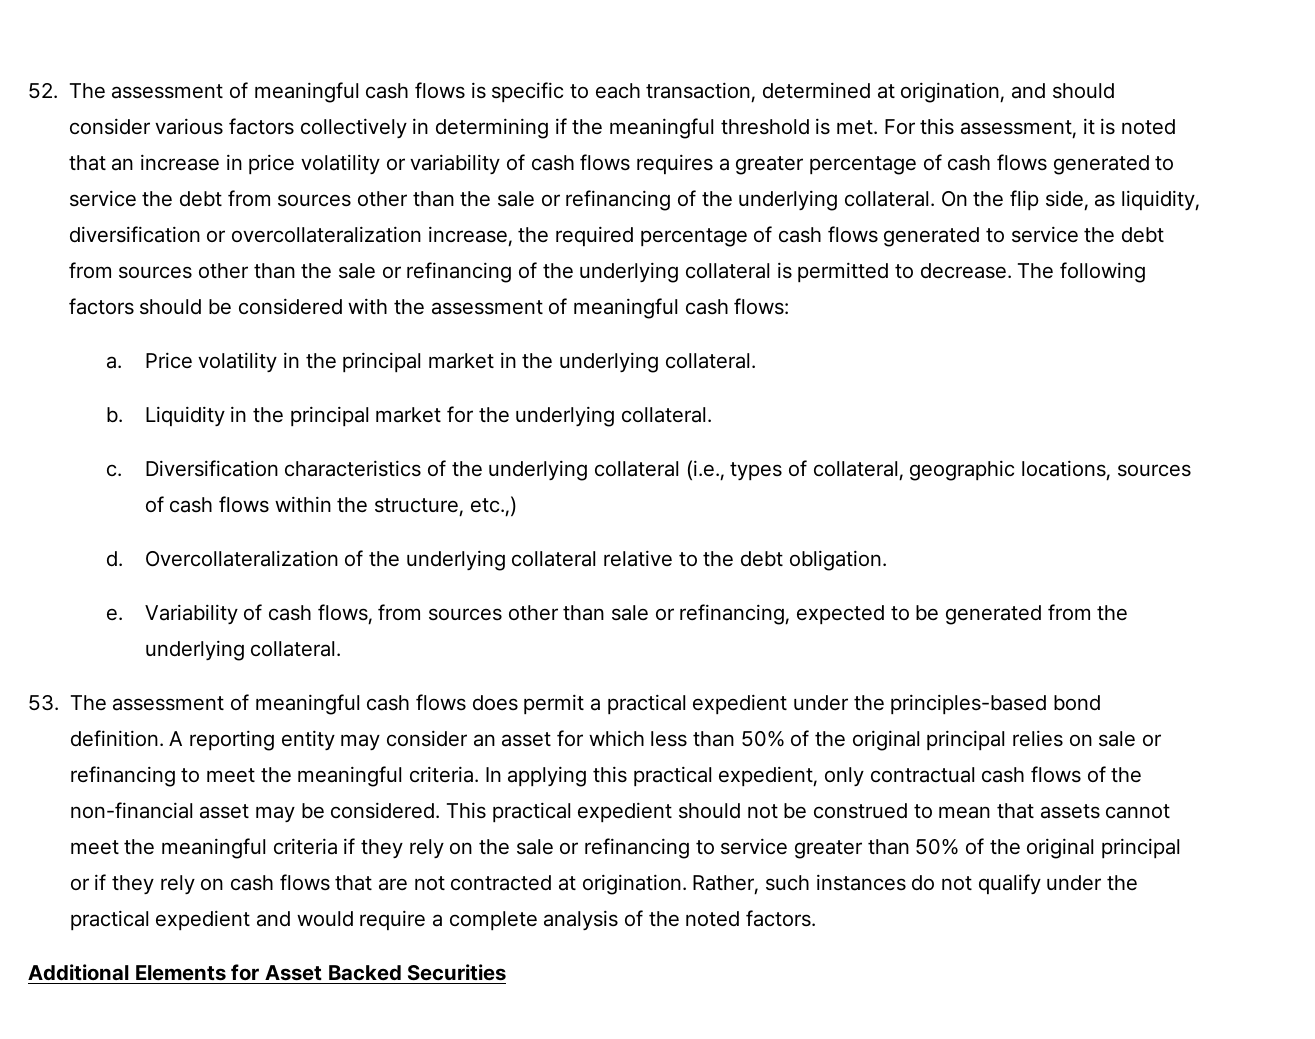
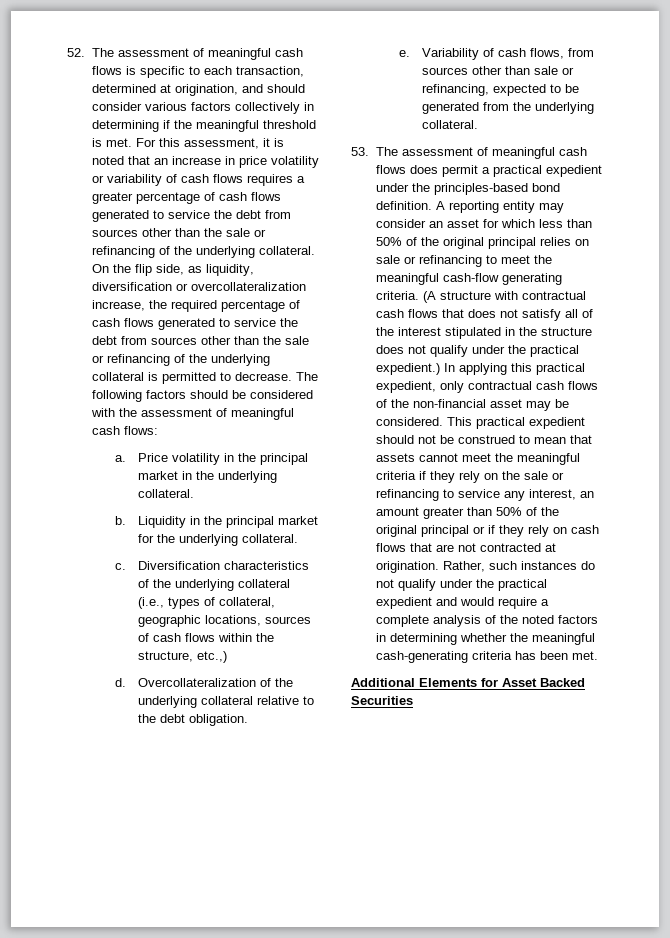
[408,766,479,783] criteria. -> [442,273,562,285] [375,291,586,303] [375,309,593,321] [375,327,592,339] [375,345,579,357] [375,363,440,375] cash-flow generating criteria. (A structure with contractual cash flows that does not satisfy all of the interest stipulated in the structure does not qualify under the practical expedient.)
(789, 846) none -> [503,489,594,501] [375,507,419,516] any interest, an amount
[745,910,816,927] factors. -> [557,615,598,624] [375,633,595,645] [375,651,598,663] factors in determining whether the meaningful cash-generating criteria has been met.

